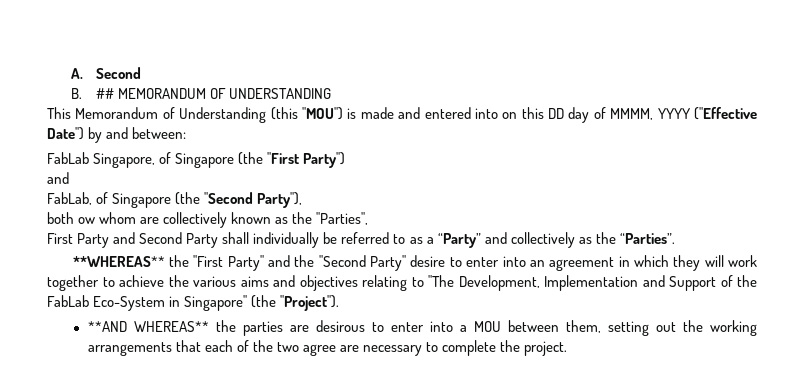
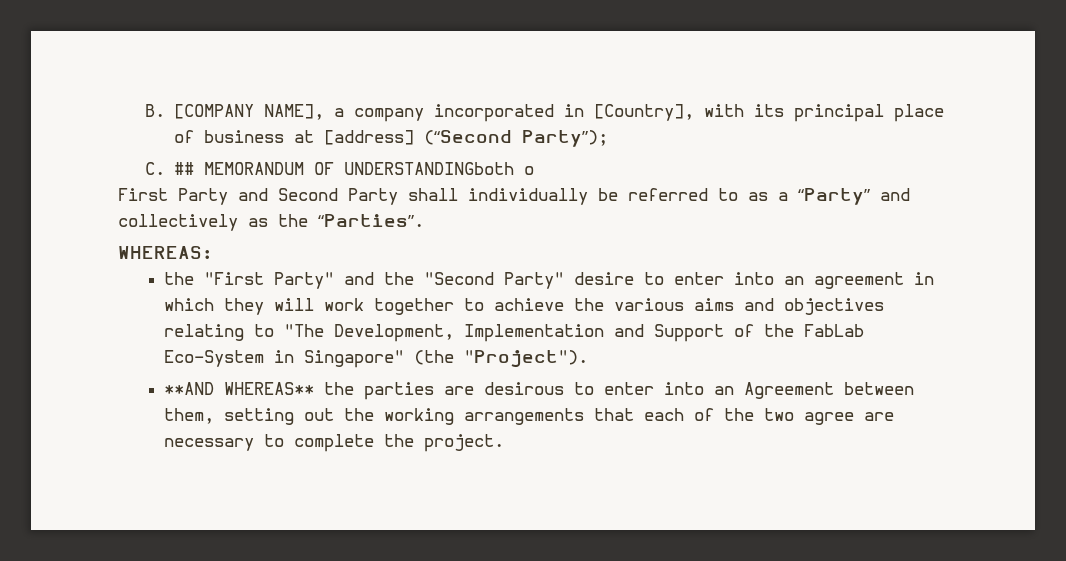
[71,67,141,79] [71,88,331,99] [47,107,758,123] [47,127,187,143] [47,152,346,168] [47,172,69,184] [47,192,303,208] [47,212,369,228] A. Second // B. ## MEMORANDUM OF UNDERSTANDING // This Memorandum of Understanding (this "MOU") is made and entered into on this DD day of MMMM, YYYY ("Effective Date") by and between: // FabLab Singapore, of Singapore (the "First Party") // and // FabLab, of Singapore (the "Second Party"), // both ow whom are collectively known as the "Parties", -> [145,104,944,122] [173,130,608,147] [145,162,534,175] B. [COMPANY NAME], a company incorporated in [Country], with its principal place of business at [address] (“Second Party”); // C. ## MEMORANDUM OF UNDERSTANDINGboth o
[72,256,165,267] **WHEREAS** -> [118,246,212,259] WHEREAS: //
[459,321,501,332] a MOU -> [713,382,834,399] an Agreement

